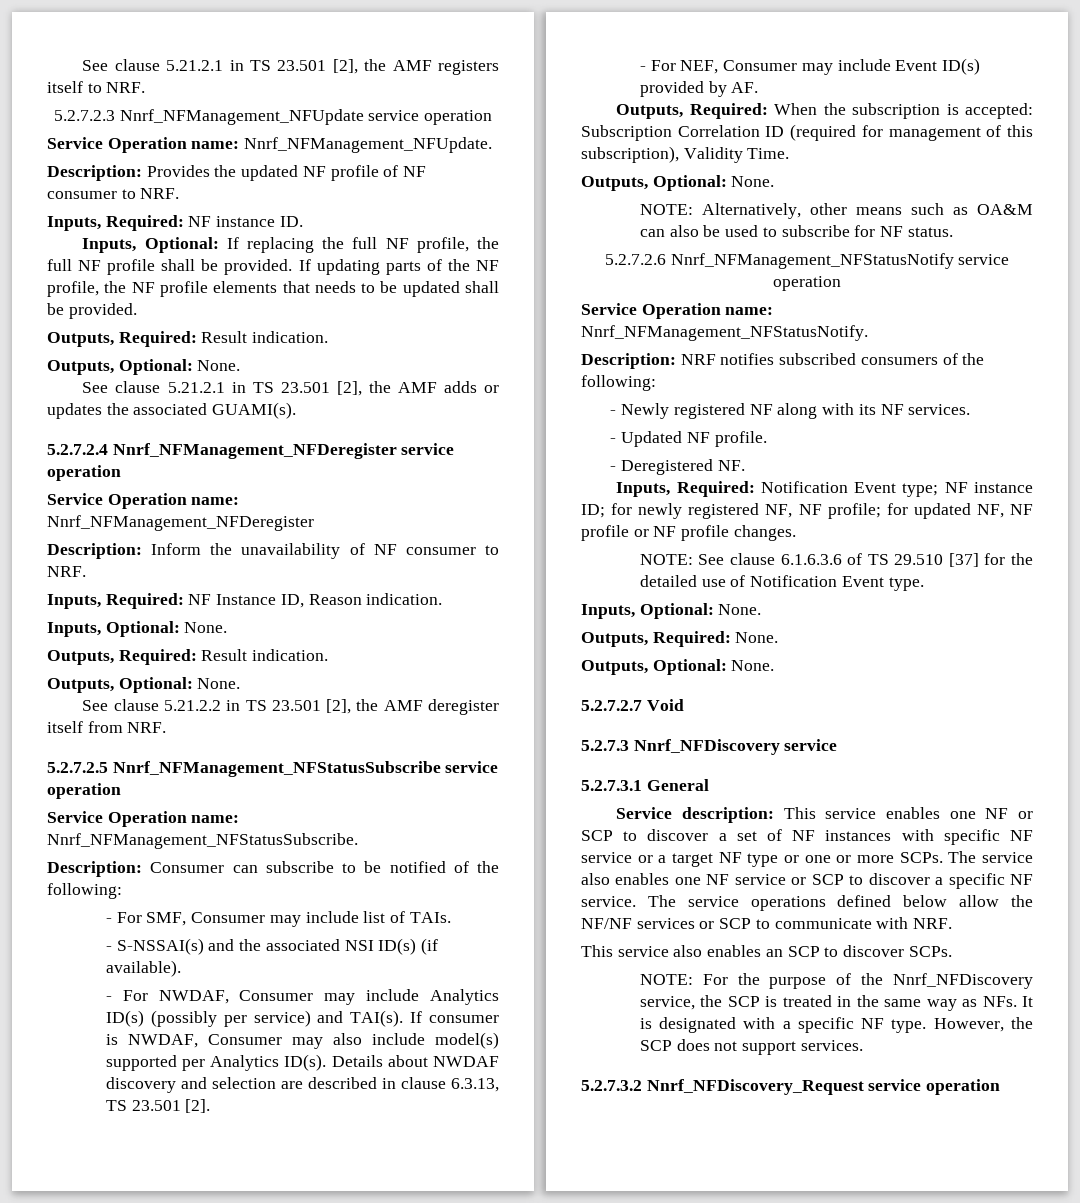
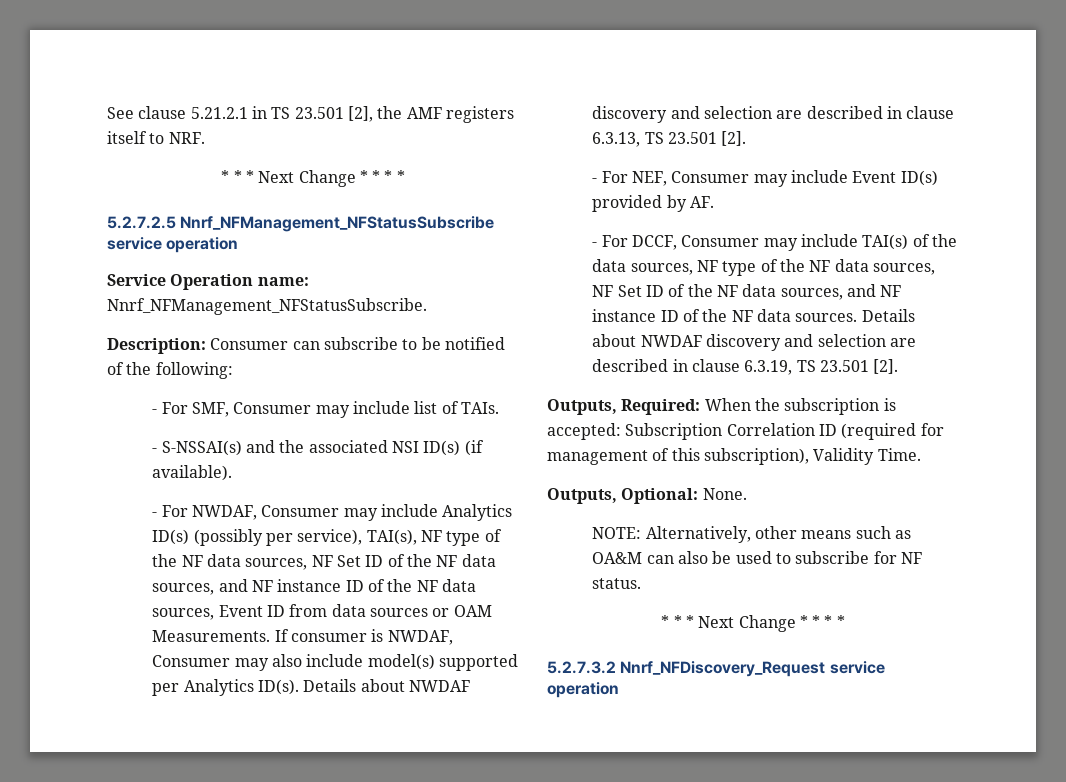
[53,109,493,125] [47,137,493,153] [47,165,427,181] [47,188,180,199] [47,215,303,231] [82,237,500,253] [47,259,499,275] [47,281,500,297] [47,303,137,319] [47,331,329,347] [47,359,241,375] [82,381,500,396] [47,402,297,419] [47,443,455,459] [47,465,121,481] [47,493,240,509] [47,515,314,531] [47,543,500,559] [47,566,86,577] [47,593,443,609] [47,621,228,637] [47,649,329,665] [47,677,241,693] [82,699,500,715] [47,721,167,733] 5.2.7.2.3 Nnrf_NFManagement_NFUpdate service operation // Service Operation name: Nnrf_NFManagement_NFUpdate. // Description: Provides the updated NF profile of NF consumer to NRF. // Inputs, Required: NF instance ID. // Inputs, Optional: If replacing the full NF profile, the full NF profile shall be provided. If updating parts of the NF profile, the NF profile elements that needs to be updated shall be provided. // Outputs, Required: Result indication. // Outputs, Optional: None. // See clause 5.21.2.1 in TS 23.501 [2], the AMF adds or updates the associated GUAMI(s). // 5.2.7.2.4 Nnrf_NFManagement_NFDeregister service operation // Service Operation name: Nnrf_NFManagement_NFDeregister // Description: Inform the unavailability of NF consumer to NRF. // Inputs, Required: NF Instance ID, Reason indication. // Inputs, Optional: None. // Outputs, Required: Result indication. // Outputs, Optional: None. // See clause 5.21.2.2 in TS 23.501 [2], the AMF deregister itself from NRF. -> [221,170,405,187] * * * Next Change * * * *
[253,1010,404,1027] service) and TAI(s). -> [297,529,502,546] [152,554,496,570] [152,579,476,595] [152,604,492,620] [152,630,271,642] service), TAI(s), NF type of the NF data sources, NF Set ID of the NF data sources, and NF instance ID of the NF data sources, Event ID from data sources or OAM Measurements.
(759, 87) none -> [592,234,957,251] [592,259,935,276] [592,284,902,300] [592,309,915,322] [592,334,916,351] [592,359,899,375] // - For DCCF, Consumer may include TAI(s) of the data sources, NF type of the NF data sources, NF Set ID of the NF data sources, and NF instance ID of the NF data sources. Details about NWDAF discovery and selection are described in clause 6.3.19, TS 23.501 [2].
[604,253,1010,269] [773,276,841,291] [581,303,774,319] [581,325,868,341] [581,353,985,369] [581,375,656,391] [610,403,971,419] [610,431,767,447] [610,459,745,475] [616,481,1033,497] [581,503,1033,519] [581,525,796,541] [639,553,1033,567] [639,575,924,591] [581,603,762,619] [581,631,779,647] [581,659,775,675] [581,699,684,711] [581,739,838,755] [581,779,709,791] [616,807,1033,823] [581,829,1033,845] [581,851,1033,867] [581,873,1033,889] [581,895,1033,911] [581,917,953,929] [581,945,952,957] [639,973,1033,989] [639,995,1033,1011] [639,1017,1033,1033] [639,1039,863,1055] 5.2.7.2.6 Nnrf_NFManagement_NFStatusNotify service operation // Service Operation name: Nnrf_NFManagement_NFStatusNotify. // Description: NRF notifies subscribed consumers of the following: // - Newly registered NF along with its NF services. // - Updated NF profile. // - Deregistered NF. // Inputs, Required: Notification Event type; NF instance ID; for newly registered NF, NF profile; for updated NF, NF profile or NF profile changes. // NOTE: See clause 6.1.6.3.6 of TS 29.510 [37] for the detailed use of Notification Event type. // Inputs, Optional: None. // Outputs, Required: None. // Outputs, Optional: None. // 5.2.7.2.7 Void // 5.2.7.3 Nnrf_NFDiscovery service // 5.2.7.3.1 General // Service description: This service enables one NF or SCP to discover a set of NF instances with specific NF service or a target NF type or one or more SCPs. The service also enables one NF service or SCP to discover a specific NF service. The service operations defined below allow the NF/NF services or SCP to communicate with NRF. // This service also enables an SCP to discover SCPs. // NOTE: For the purpose of the Nnrf_NFDiscovery service, the SCP is treated in the same way as NFs. It is designated with a specific NF type. However, the SCP does not support services. -> [661,615,845,632] * * * Next Change * * * *

